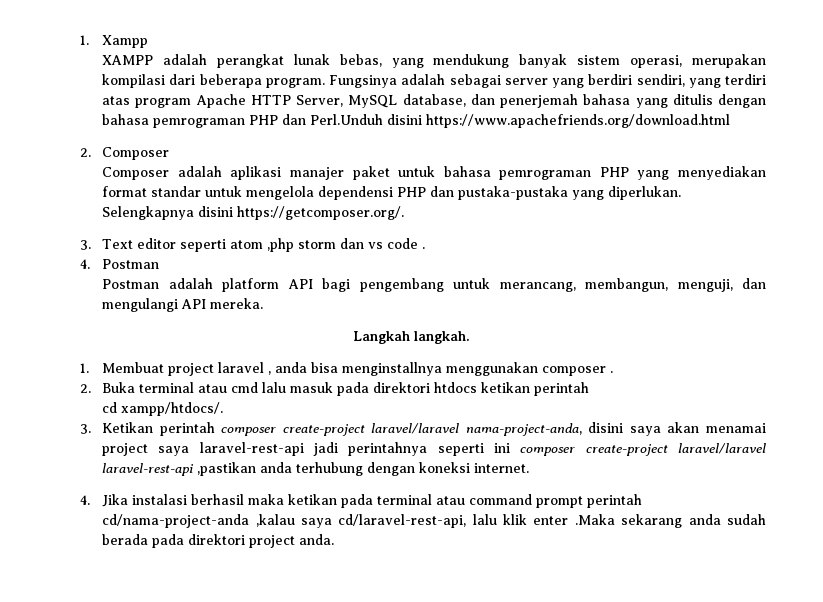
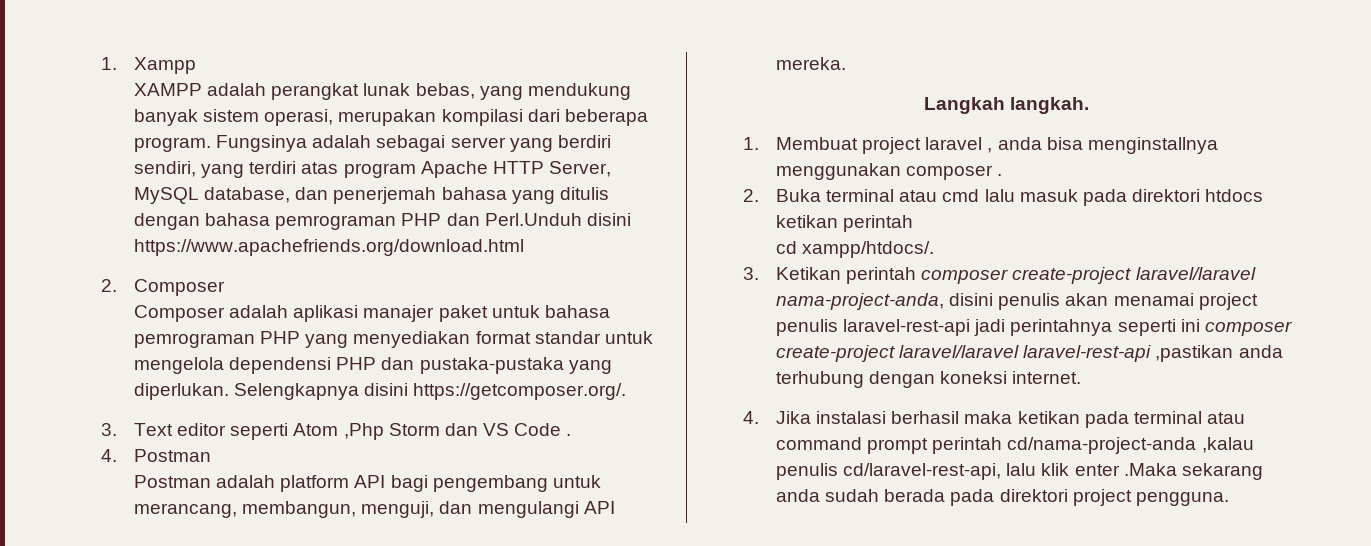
[230,238,419,252] atom ,php storm dan vs code -> [293,423,562,440] Atom ,Php Storm dan VS Code
[629,426,661,436] saya -> [998,293,1061,310] penulis
[158,446,190,456] saya -> [775,319,838,336] penulis
[300,518,332,528] saya -> [775,463,838,480] penulis
[299,534,335,545] anda. -> [1135,492,1229,506] pengguna.

